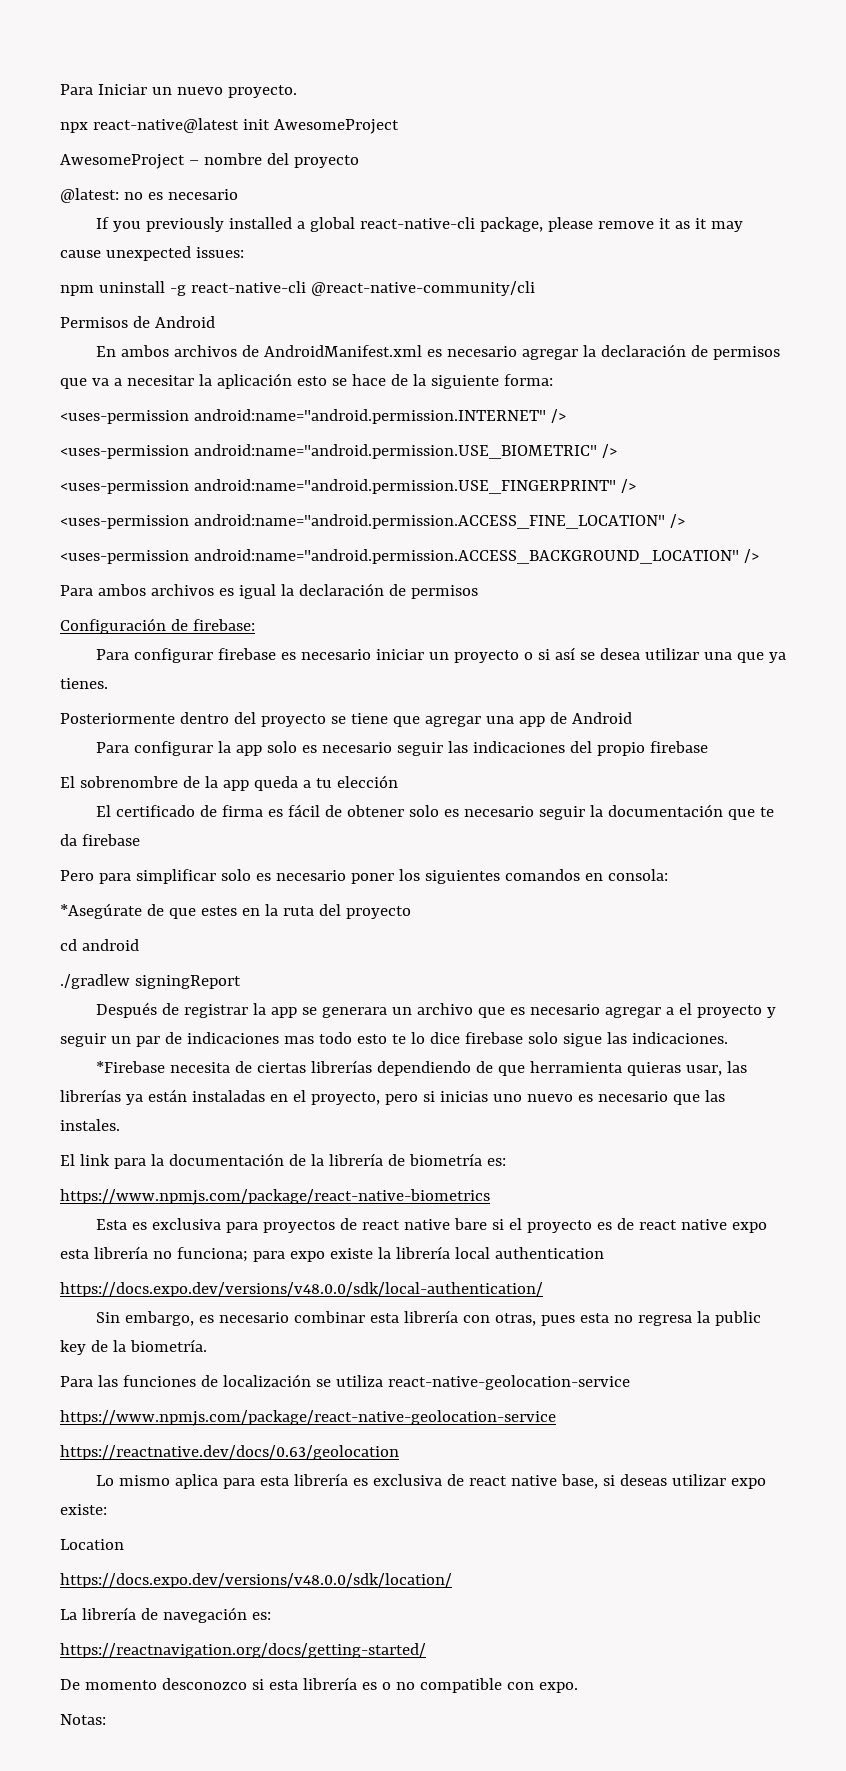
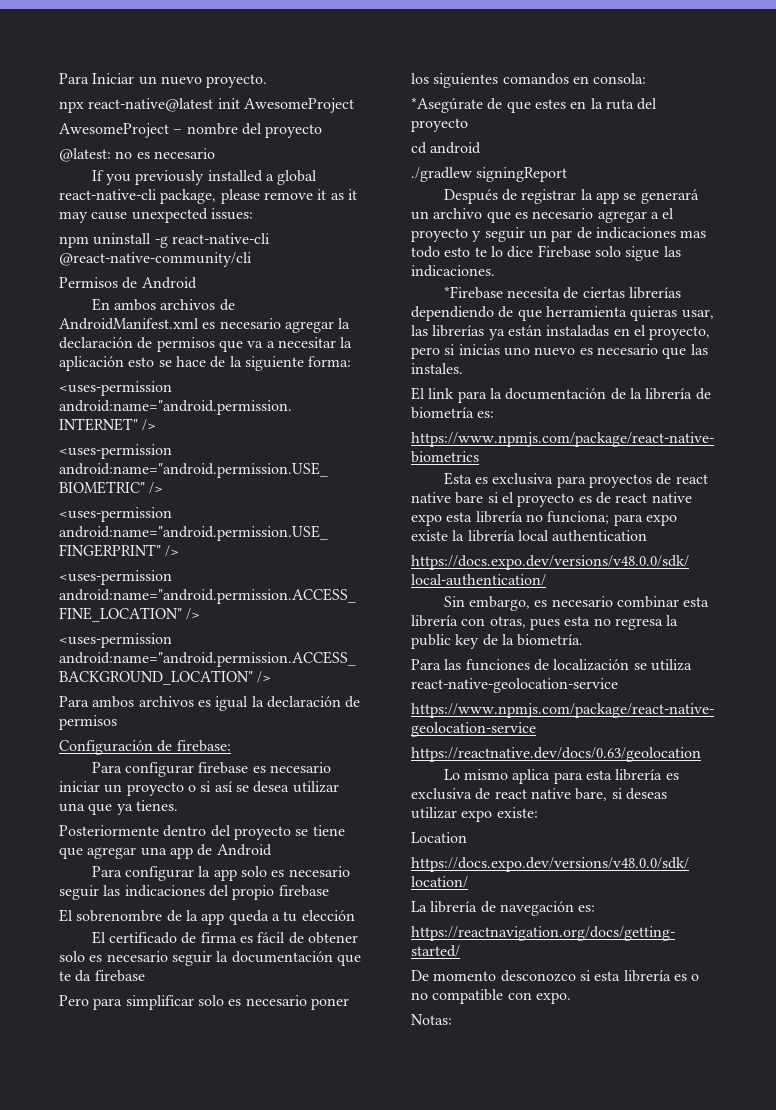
[321,1007,387,1018] generara -> [640,189,699,204] generará
[464,1032,523,1044] firebase -> [537,245,591,258] Firebase
[560,1474,598,1489] base, -> [575,788,608,801] bare,

